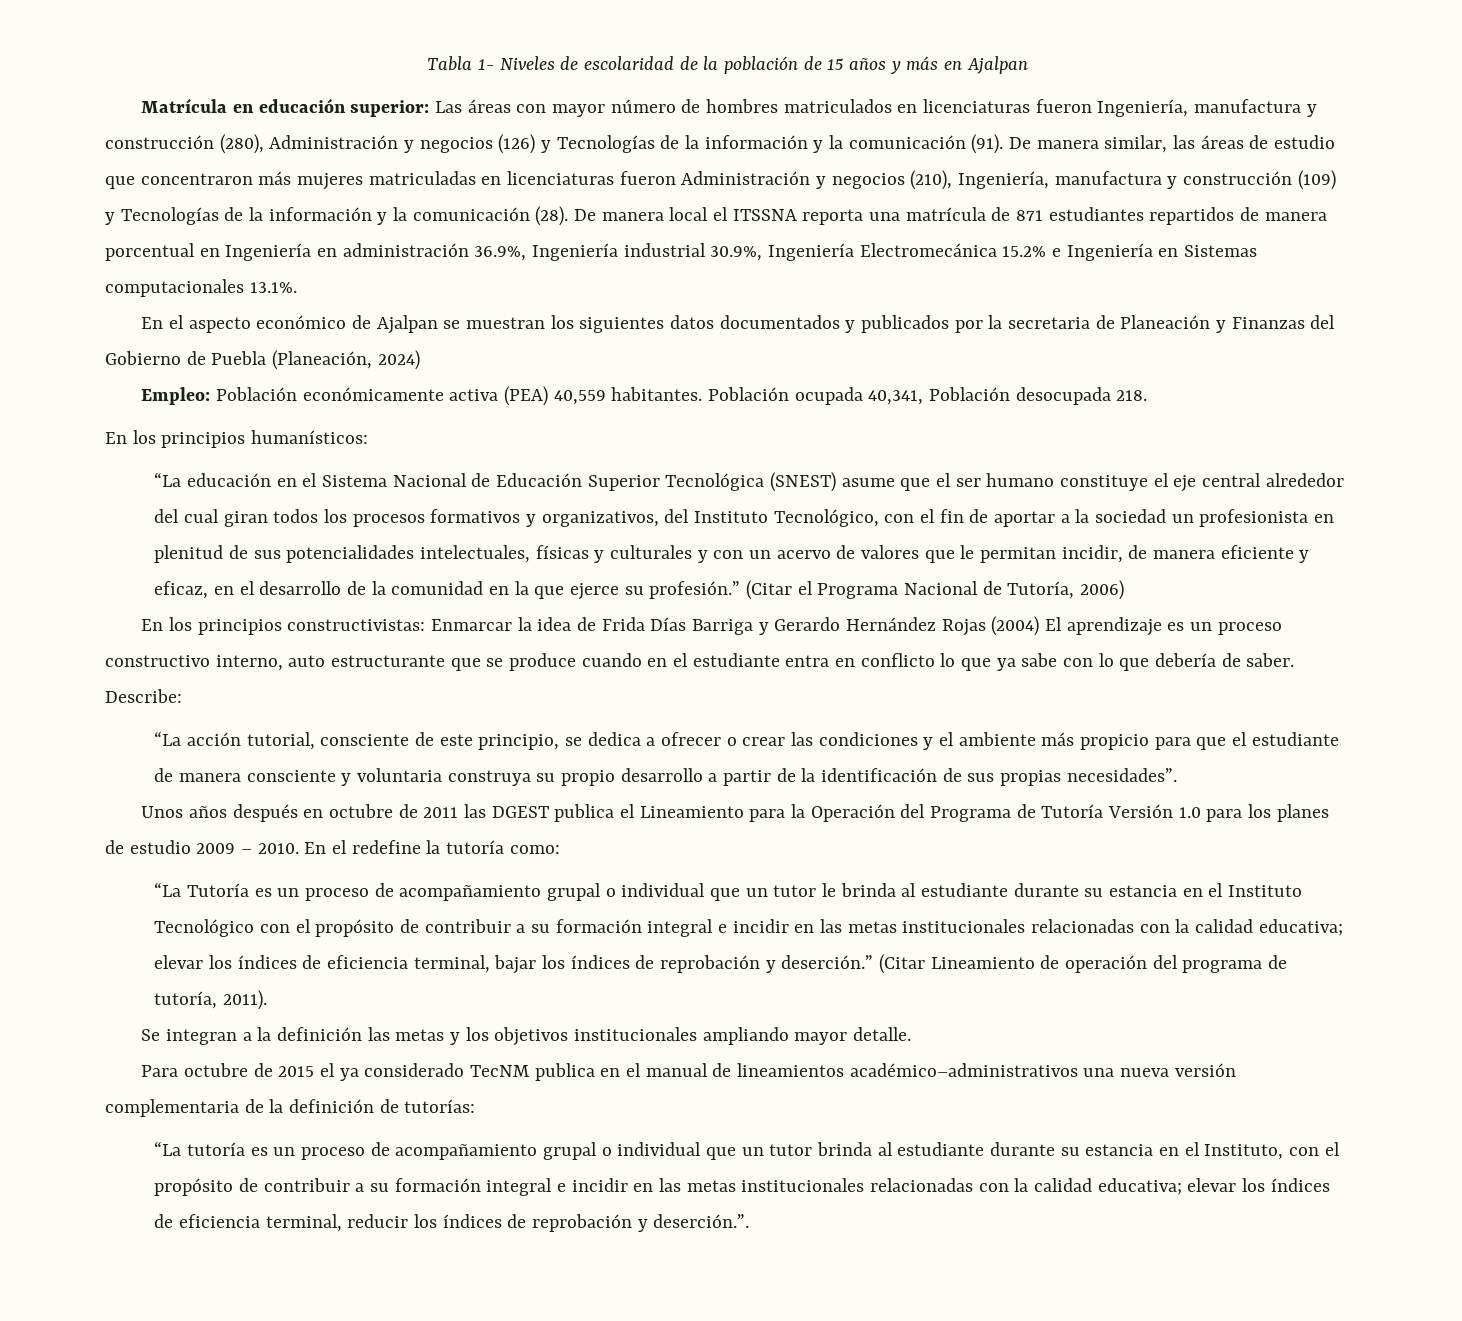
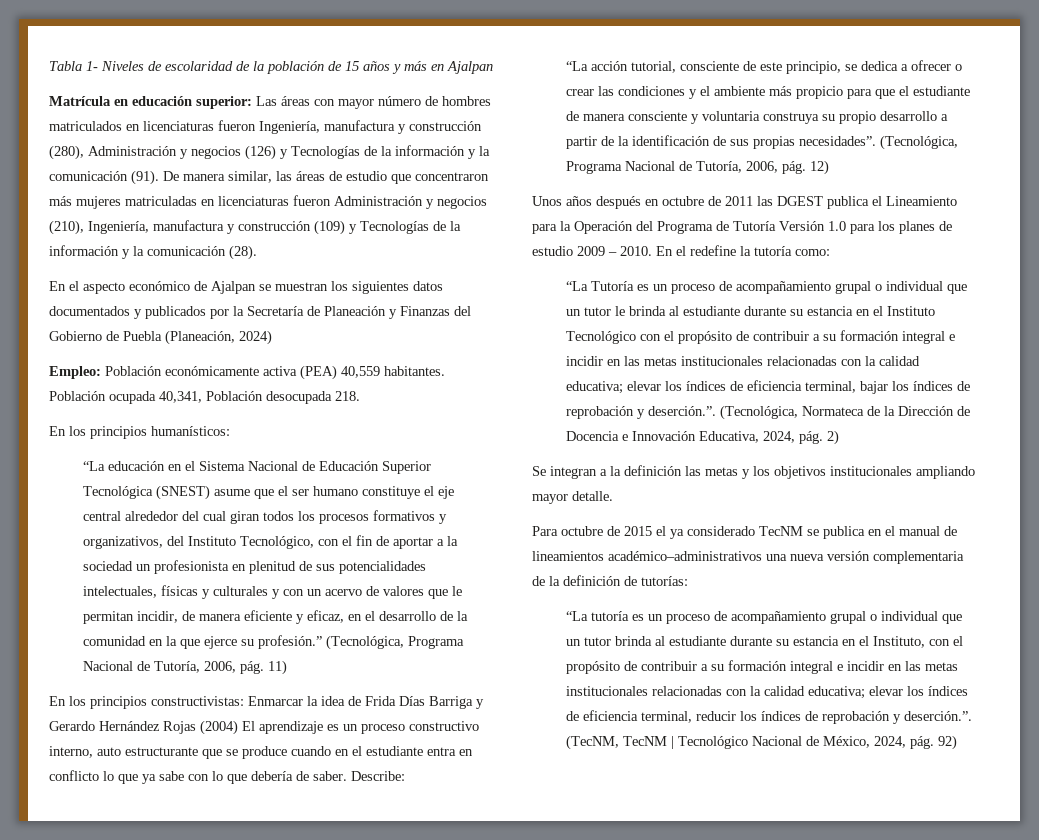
[574,207,1327,225] [105,243,1258,261] [105,279,297,297] De manera local el ITSSNA reporta una matrícula de 871 estudiantes repartidos de manera porcentual en Ingeniería en administración 36.9%, Ingeniería industrial 30.9%, Ingeniería Electromecánica 15.2% e Ingeniería en Sistemas computacionales 13.1%. -> (257, 252) none
[1008,317,1091,329] secretaria -> [247,306,304,316] Secretaría
[746,580,1125,600] (Citar el Programa Nacional de Tutoría, 2006) -> [325,635,464,650] [82,660,287,675] (Tecnológica, Programa Nacional de Tutoría, 2006, pág. 11)
(1177, 775) none -> [879,135,958,150] [565,160,829,175] (Tecnológica, Programa Nacional de Tutoría, 2006, pág. 12)
[781,954,1288,974] [154,990,268,1010] deserción.” (Citar Lineamiento de operación del programa de tutoría, 2011). -> [647,405,970,420] [565,430,839,445] deserción.”. (Tecnológica, Normateca de la Dirección de Docencia e Innovación Educativa, 2024, pág. 2)
(529, 1071) none -> [807,529,819,536] se
(750, 1221) none -> [565,735,957,750] (TecNM, TecNM | Tecnológico Nacional de México, 2024, pág. 92)

